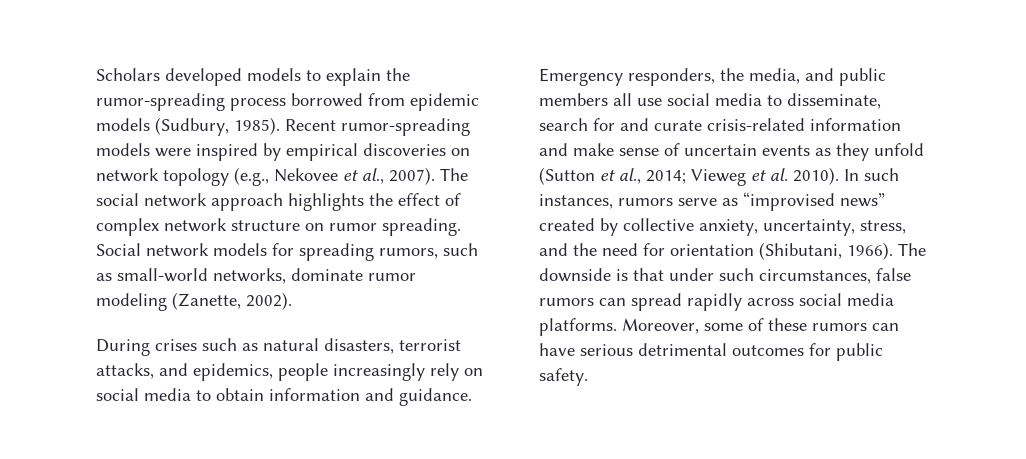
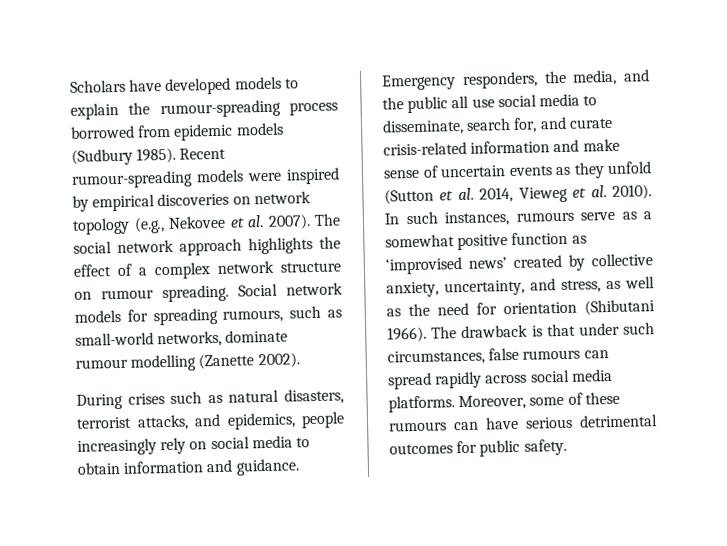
(160, 74) none -> [129,79,163,92] have
[96,93,225,111] rumor-spreading -> [159,99,281,119] rumour-spreading
[155,117,229,136] (Sudbury, -> [71,148,133,166] (Sudbury
[341,118,470,136] rumor-spreading -> [71,170,193,189] rumour-spreading
[362,168,384,184] al., -> [247,215,264,228] al.
(461, 199) none -> [138,267,148,276] a
[329,223,377,231] rumor -> [101,289,154,300] rumour
[379,248,438,259] rumors, -> [222,309,284,323] rumours,
[368,273,416,281] [96,292,241,311] rumor modeling (Zanette, -> [75,353,255,372] rumour modelling (Zanette
[839,68,886,86] [539,93,608,106] public members -> [382,96,449,114] the public
[593,118,615,131] for -> [513,117,538,133] for,
[619,168,686,184] al., 2014; -> [457,186,514,203] al. 2014,
[618,198,673,206] rumors -> [515,211,574,222] rumours
[743,192,885,211] “improvised news” -> [643,211,652,220] [385,231,587,251] [385,257,507,275] a somewhat positive function as ‘improvised news’
[860,220,906,234] [539,243,568,256] stress, and -> [530,276,655,293] [386,308,401,317] and stress, as well as
[759,242,842,260] (Shibutani, -> [584,299,655,316] (Shibutani
[539,268,611,282] downside -> [461,324,529,339] drawback
[539,298,594,306] rumors -> [522,349,581,360] rumours
[812,323,867,331] rumors -> [389,421,447,432] rumours

